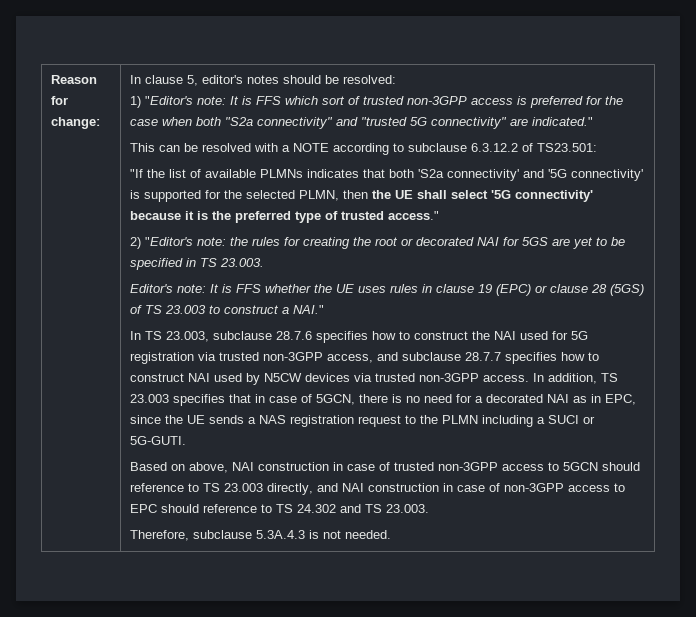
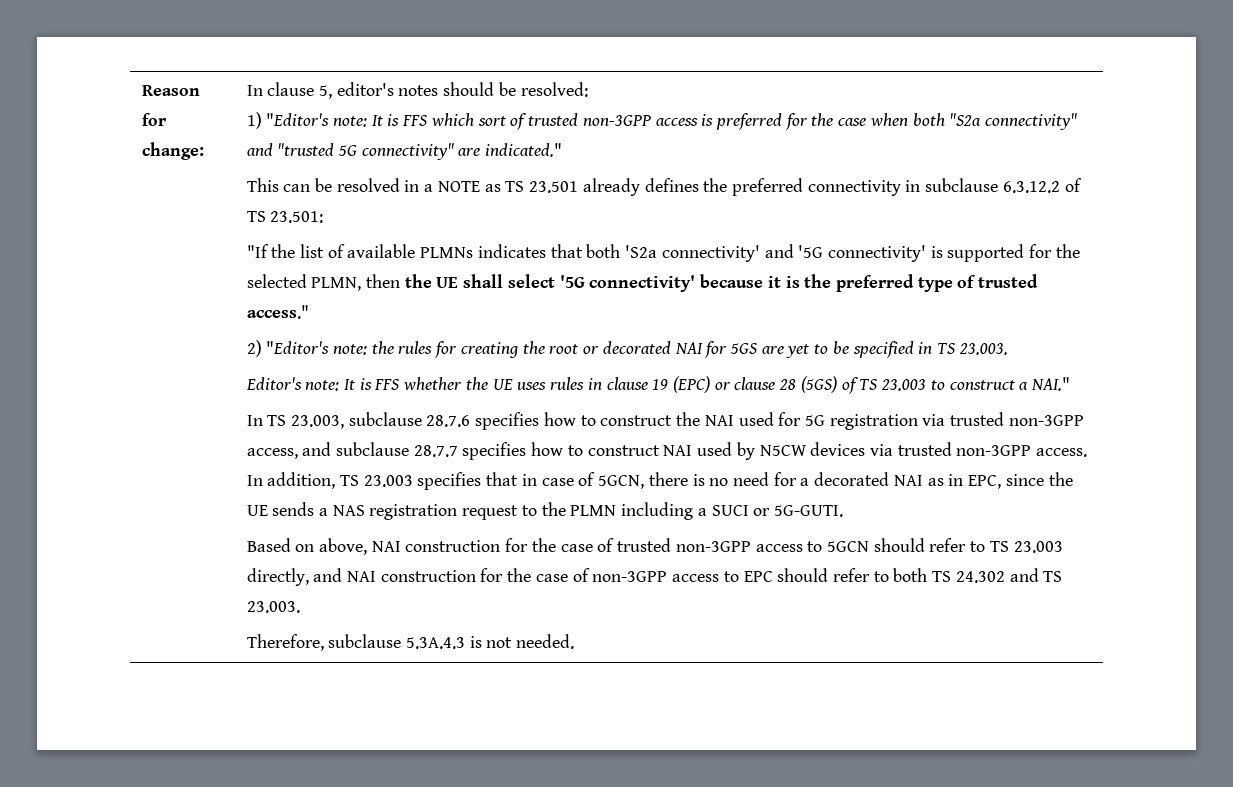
[254,143,279,152] with -> [404,180,420,192] in
[333,143,405,155] according to -> [484,178,921,196] as TS 23.501 already defines the preferred connectivity in
[537,143,598,152] TS23.501: -> [246,211,324,223] TS 23.501:
[333,462,344,471] in -> [505,538,556,552] for the
[130,483,185,492] reference -> [929,538,967,552] refer
[443,483,454,492] in -> [480,568,532,582] for the
[203,504,273,513] reference to -> [833,568,928,582] refer to both

